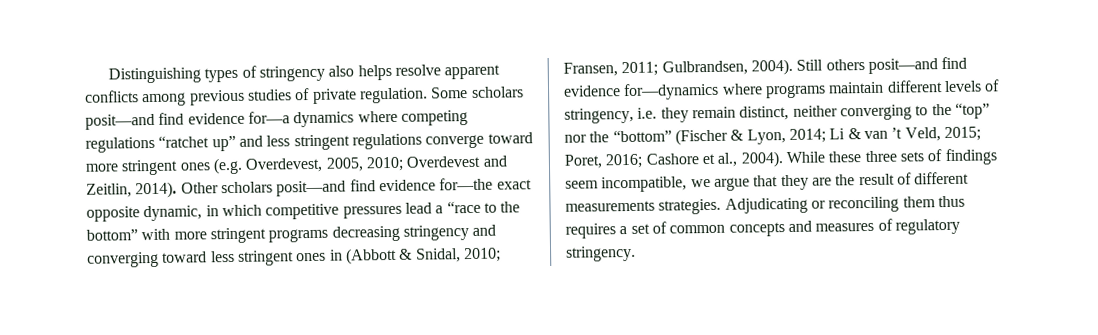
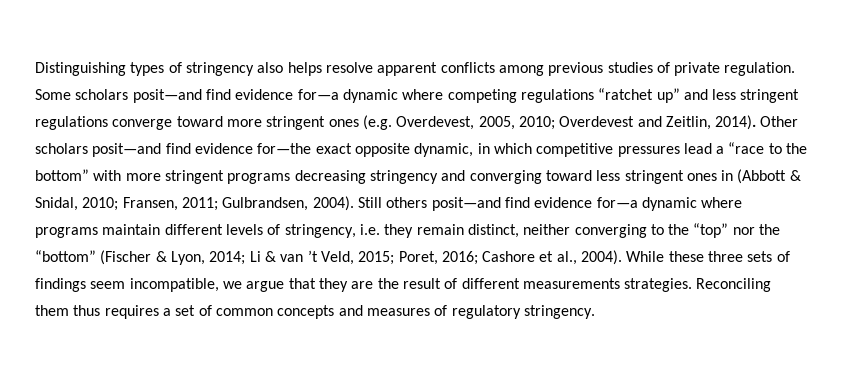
[293,111,355,128] dynamics -> [342,89,398,103] dynamic
[623,82,720,101] for—dynamics -> [596,197,697,211] for—a dynamic
[724,196,900,214] Adjudicating or reconciling -> [696,278,772,292] Reconciling

